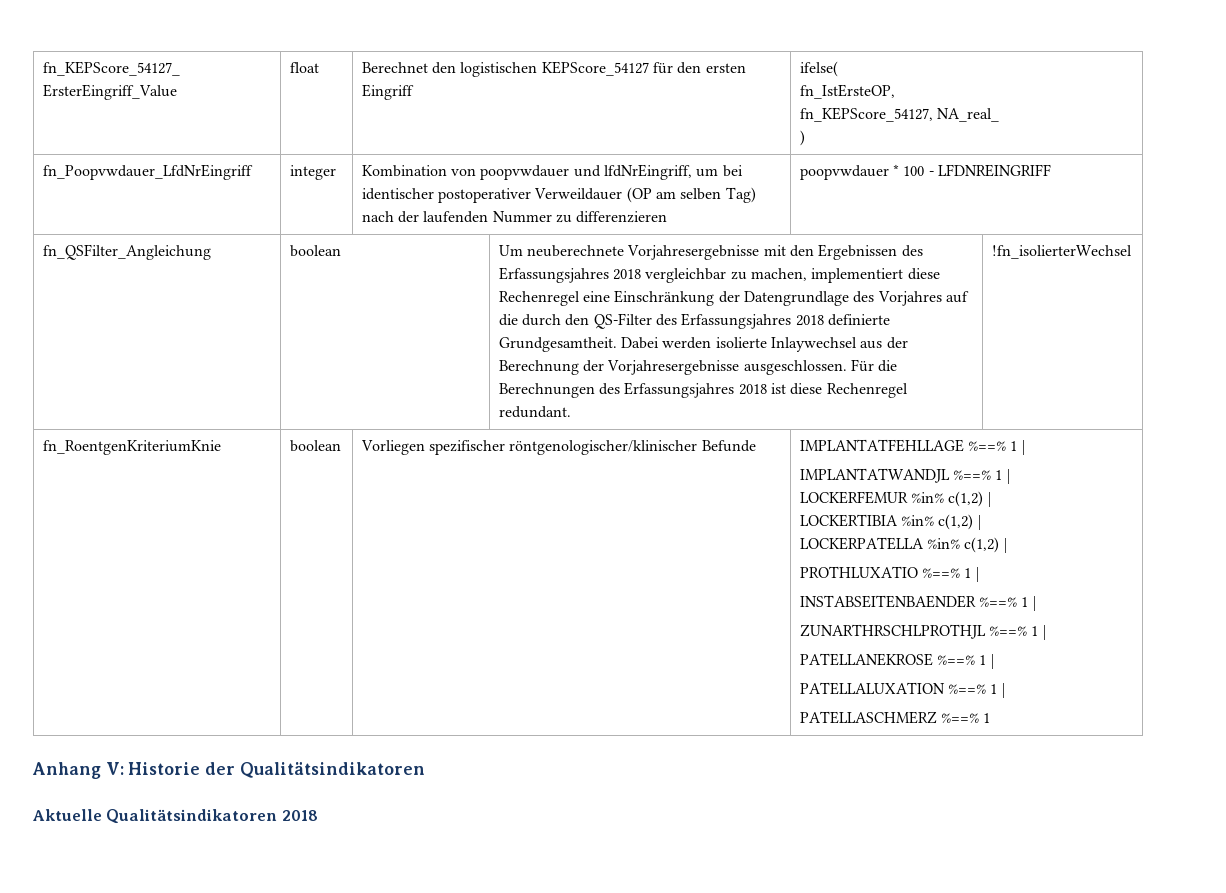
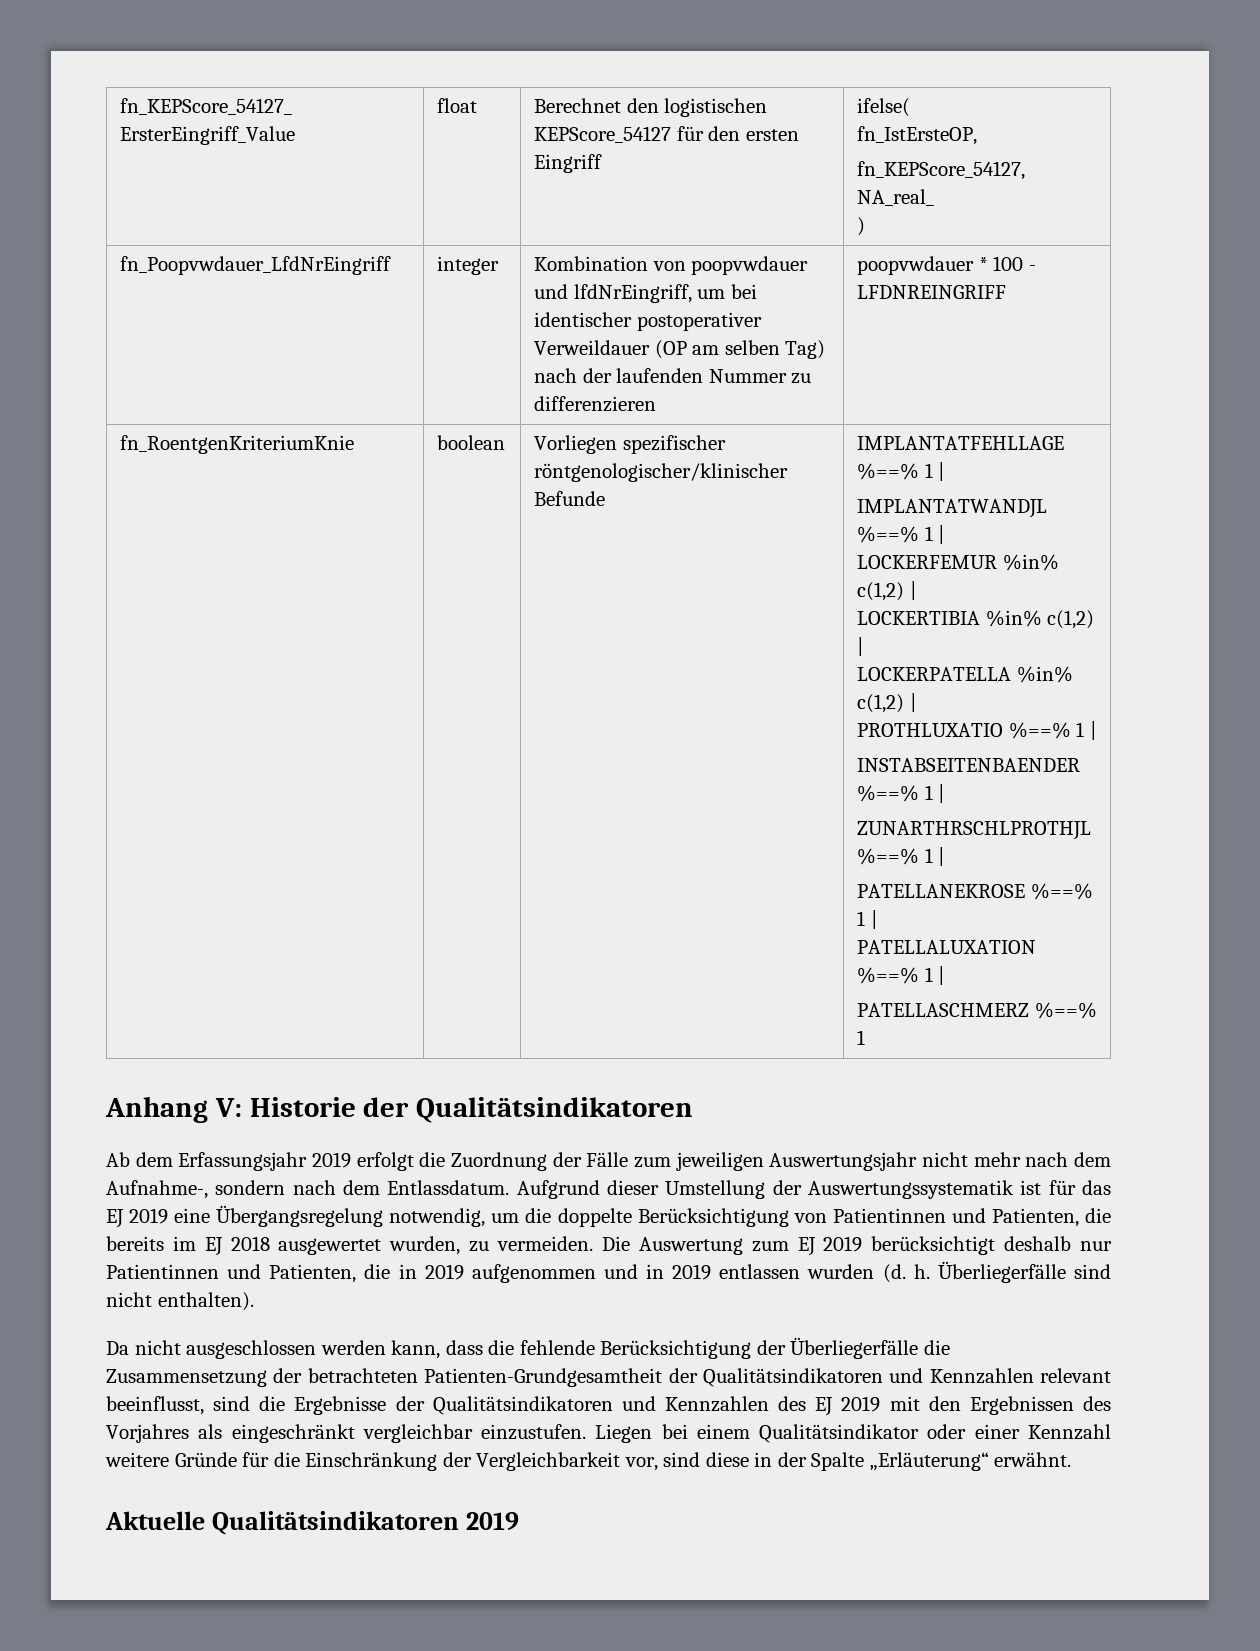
[42,244,211,260] [289,245,341,257] [498,244,923,260] [498,267,940,283] [498,290,969,306] [498,313,890,329] [498,337,908,352] [498,359,898,375] [498,382,908,398] [498,406,571,418] [991,245,1132,259] // fn_QSFilter_Angleichung | boolean | Um neuberechnete Vorjahresergebnisse mit den Ergebnissen des Erfassungsjahres 2018 vergleichbar zu machen, implementiert diese Rechenregel eine Einschränkung der Datengrundlage des Vorjahres auf die durch den QS-Filter des Erfassungsjahres 2018 definierte Grundgesamtheit. Dabei werden isolierte Inlaywechsel aus der Berechnung der Vorjahresergebnisse ausgeschlossen. Für die Berechnungen des Erfassungsjahres 2018 ist diese Rechenregel redundant. | !fn_isolierterWechsel -> (1006, 292) none
(425, 770) none -> [106,1152,1111,1171] [106,1180,1112,1199] [106,1205,1112,1228] [106,1236,1112,1256] [106,1261,1111,1283] [106,1292,254,1311] [106,1337,950,1359] [106,1368,1111,1387] [106,1396,1111,1416] [106,1424,1111,1443] [105,1452,1072,1471] // Ab dem Erfassungsjahr 2019 erfolgt die Zuordnung der Fälle zum jeweiligen Auswertungsjahr nicht mehr nach dem Aufnahme-, sondern nach dem Entlassdatum. Aufgrund dieser Umstellung der Auswertungssystematik ist für das EJ 2019 eine Übergangsregelung notwendig, um die doppelte Berücksichtigung von Patientinnen und Patienten, die bereits im EJ 2018 ausgewertet wurden, zu vermeiden. Die Auswertung zum EJ 2019 berücksichtigt deshalb nur Patientinnen und Patienten, die in 2019 aufgenommen und in 2019 entlassen wurden (d. h. Überliegerfälle sind nicht enthalten). // Da nicht ausgeschlossen werden kann, dass die fehlende Berücksichtigung der Überliegerfälle die Zusammensetzung der betrachteten Patienten-Grundgesamtheit der Qualitätsindikatoren und Kennzahlen relevant beeinflusst, sind die Ergebnisse der Qualitätsindikatoren und Kennzahlen des EJ 2019 mit den Ergebnissen des Vorjahres als eingeschränkt vergleichbar einzustufen. Liegen bei einem Qualitätsindikator oder einer Kennzahl weitere Gründe für die Einschränkung der Vergleichbarkeit vor, sind diese in der Spalte „Erläuterung“ erwähnt.
[281,810,318,821] 2018 -> [465,1512,519,1530] 2019

